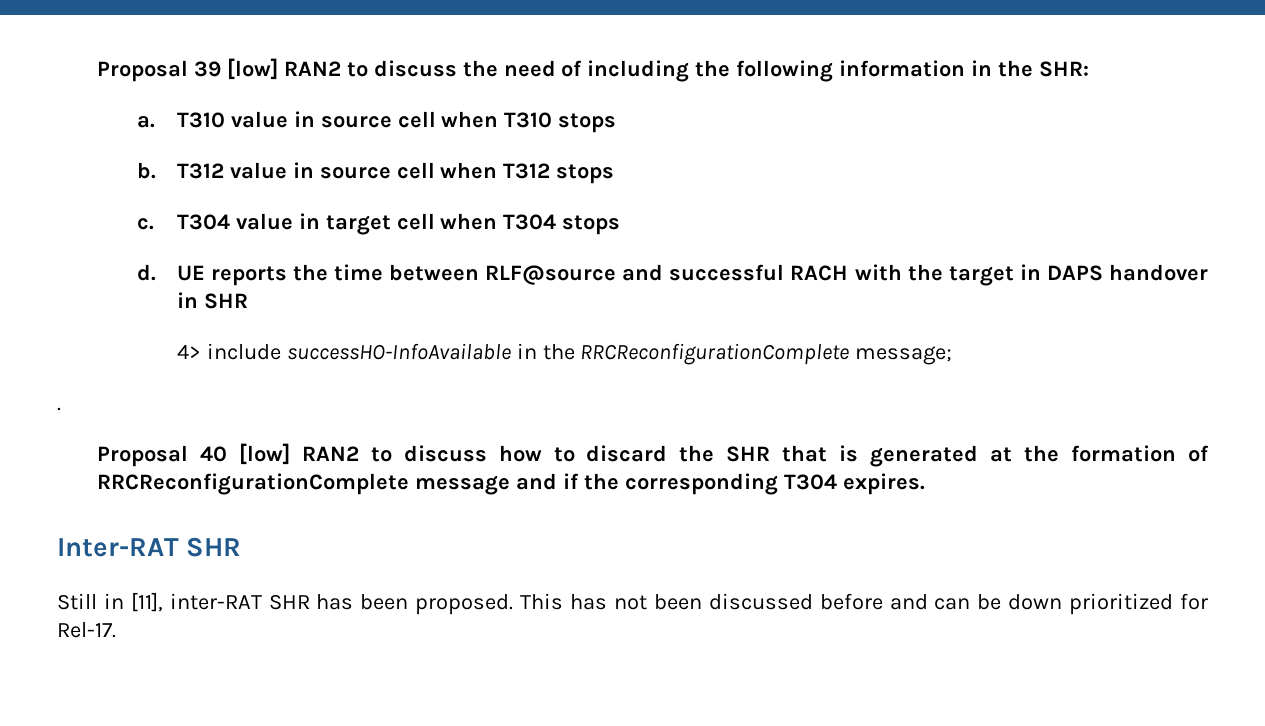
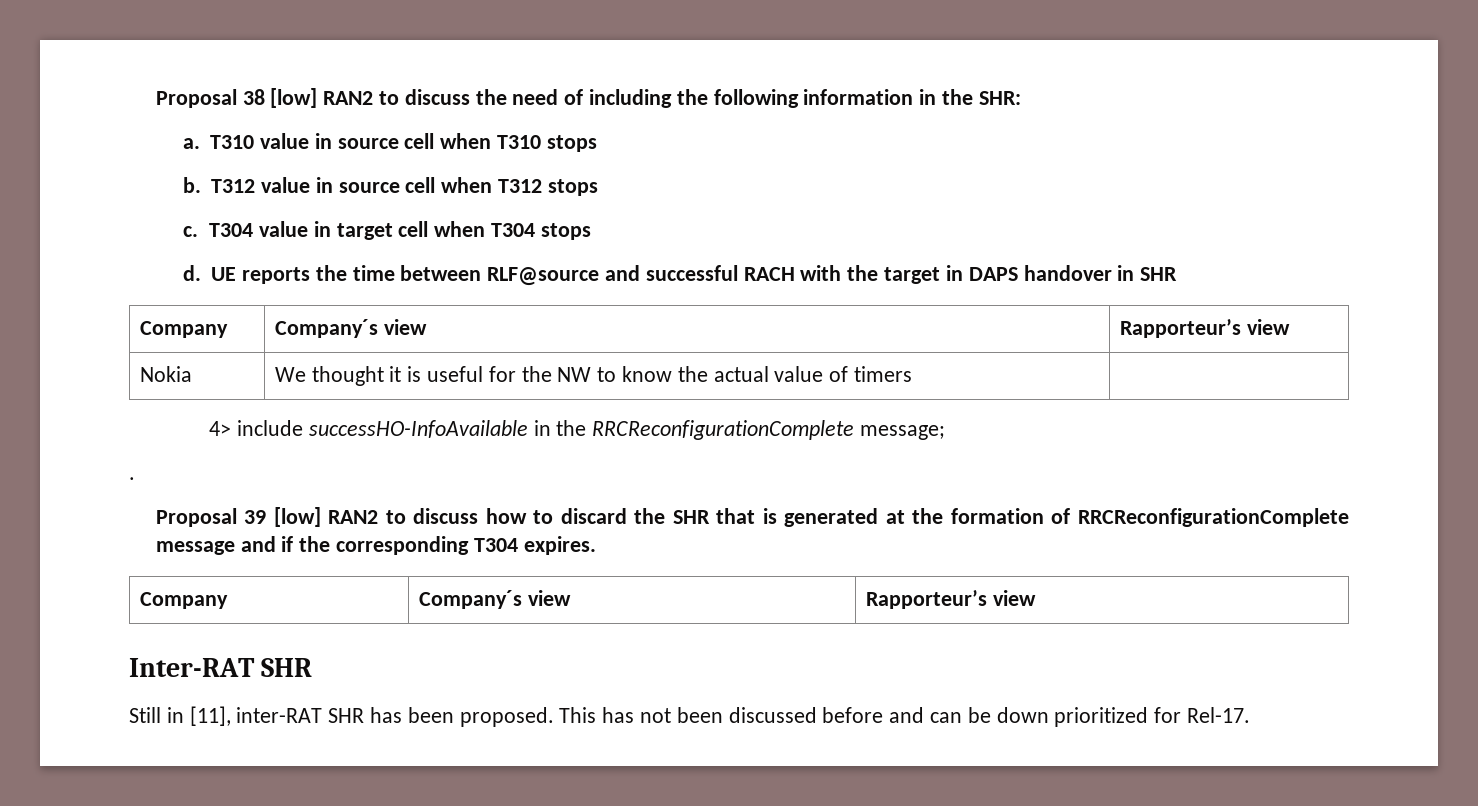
[96,60,221,82] Proposal 39 -> [155,89,265,108] Proposal 38
(248, 301) none -> [139,321,228,338] [274,319,427,338] [1119,319,1290,338] [139,366,192,382] [274,366,912,386] // Company | Company´s view | Rapporteur’s view // Nokia | We thought it is useful for the NW to know the actual value of timers |
[199,446,227,462] 40 -> [244,510,267,524] 39
(925, 484) none -> [139,592,228,609] [418,590,571,609] [865,590,1036,609] // Company | Company´s view | Rapporteur’s view

